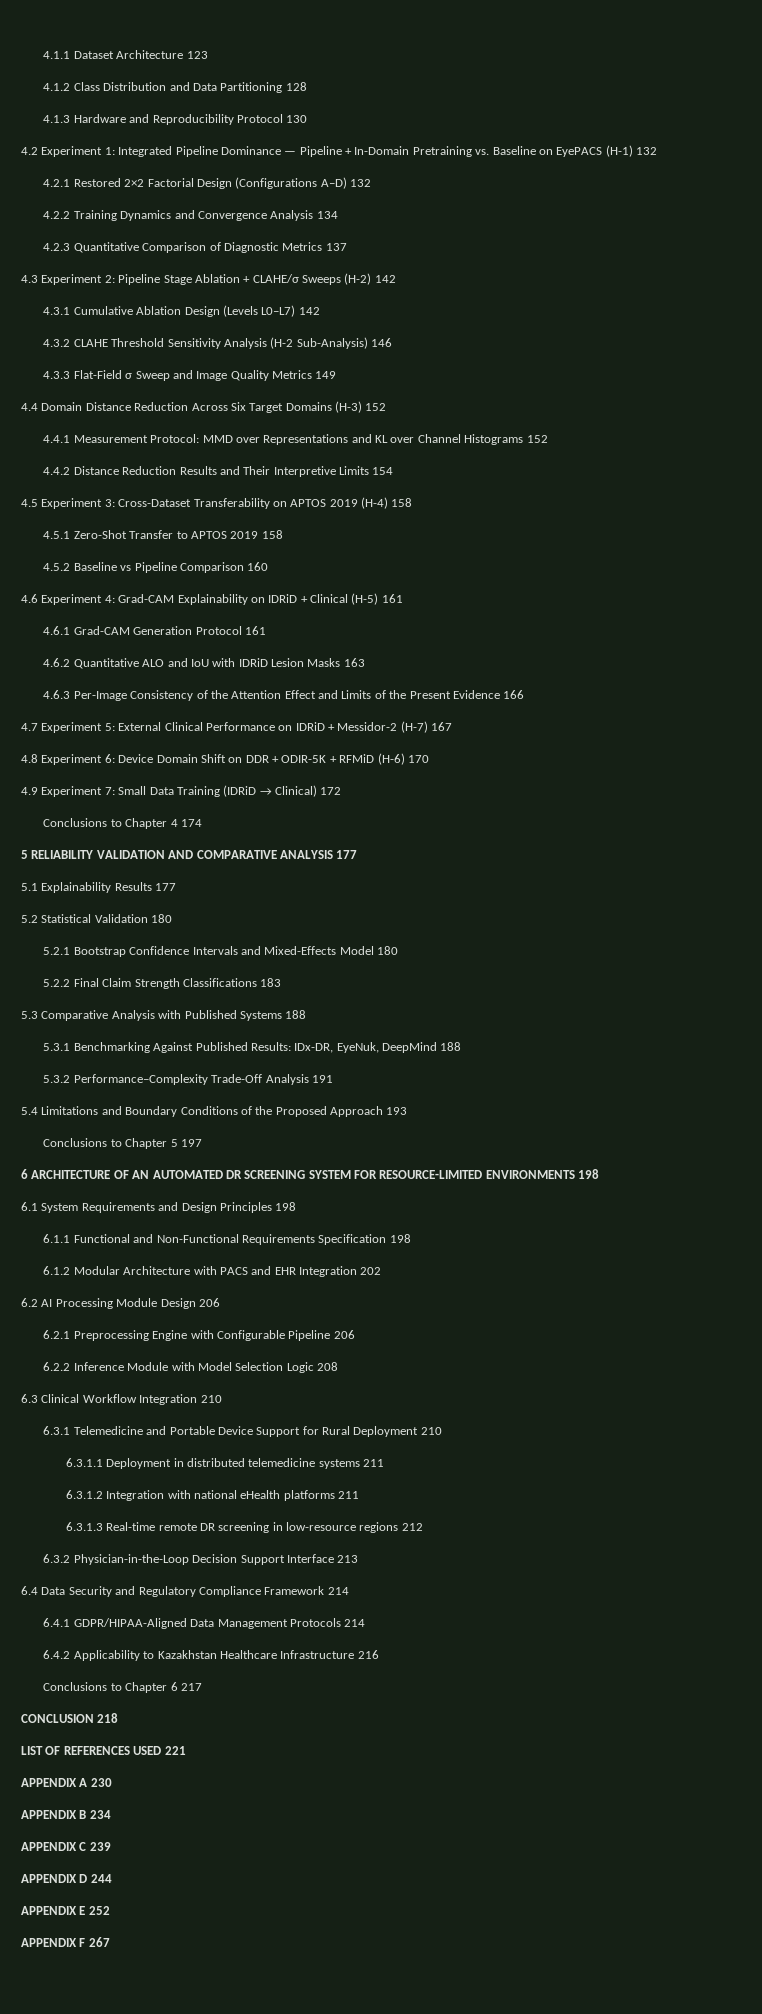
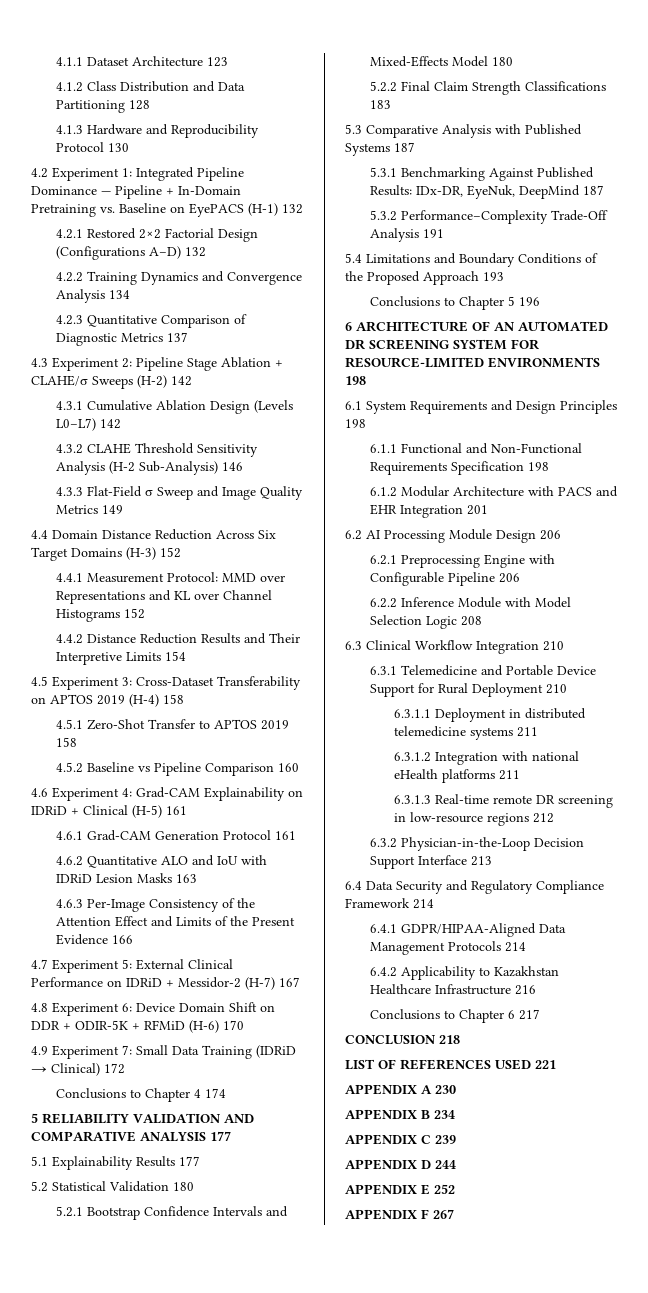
[285,1010,307,1019] 188 -> [394,142,415,152] 187
[440,1042,462,1051] 188 -> [582,185,604,195] 187
[180,1139,202,1147] 197 -> [518,297,540,306] 196
[360,1267,382,1275] 202 -> [466,505,488,515] 201

